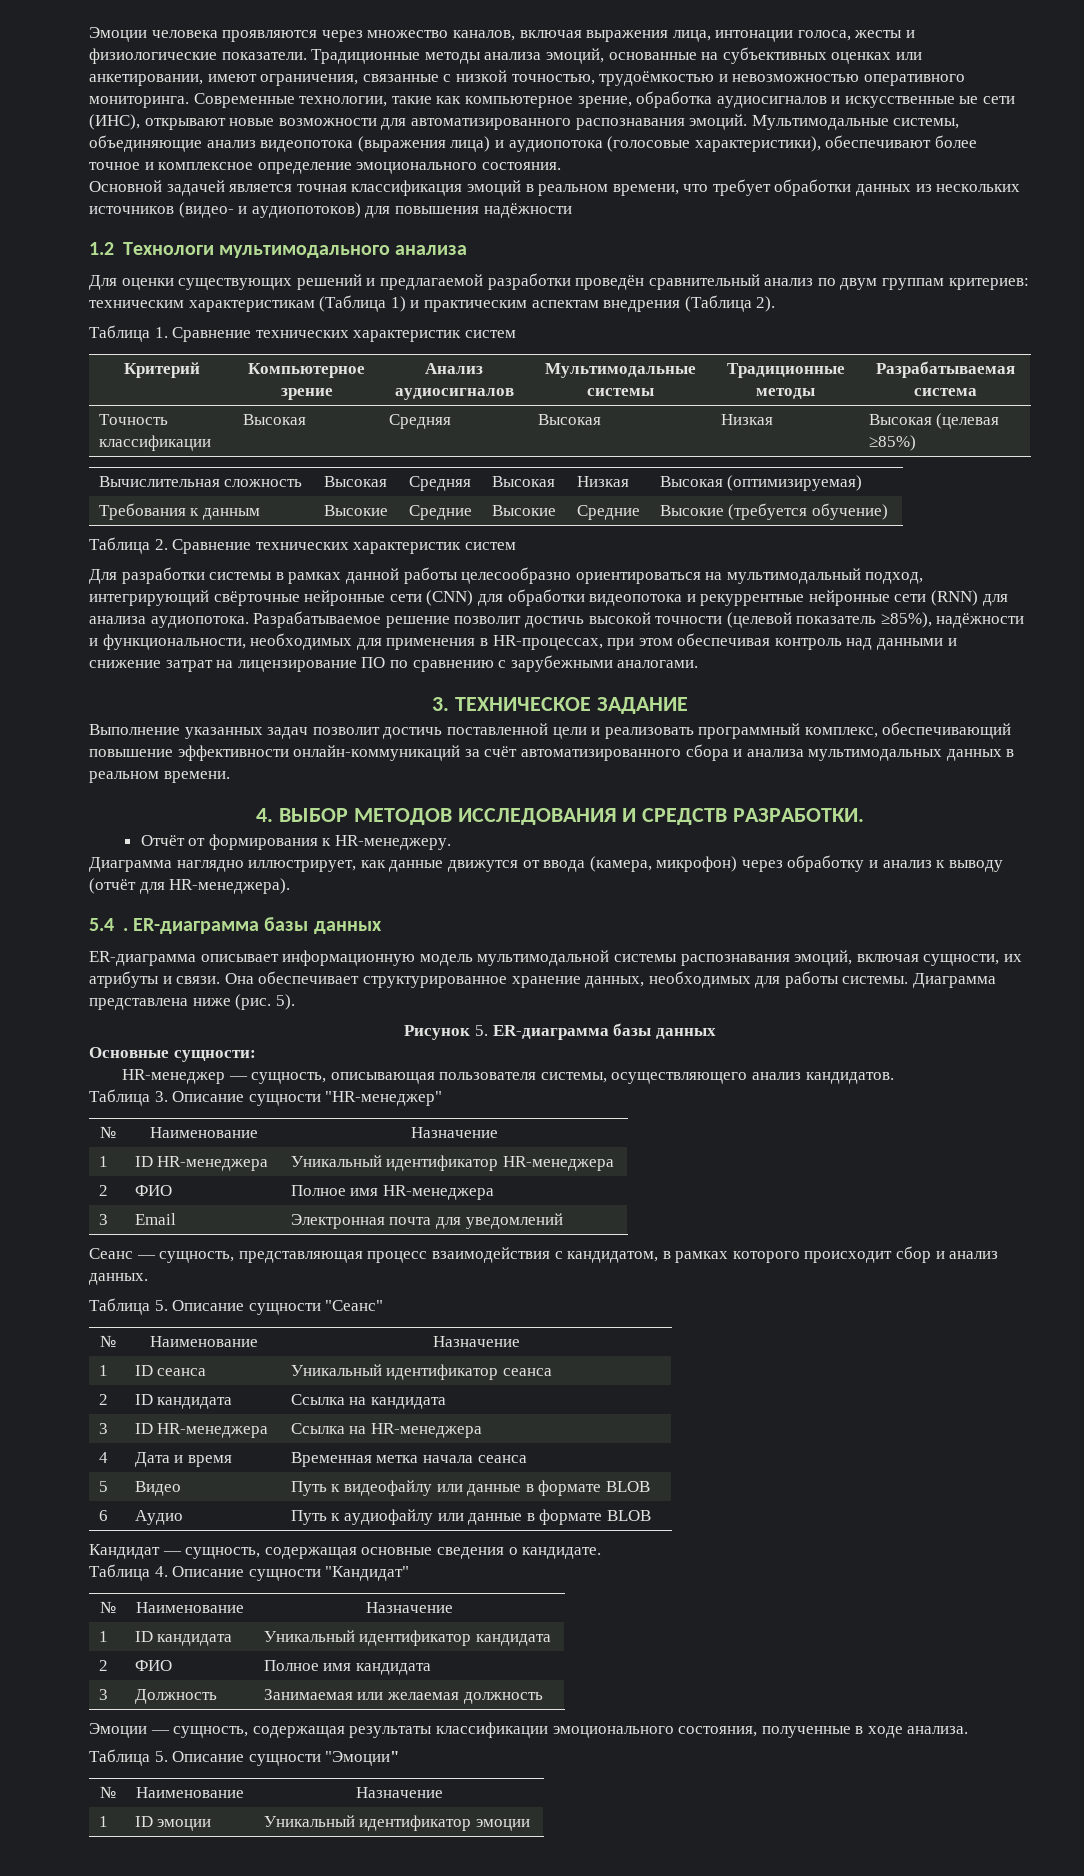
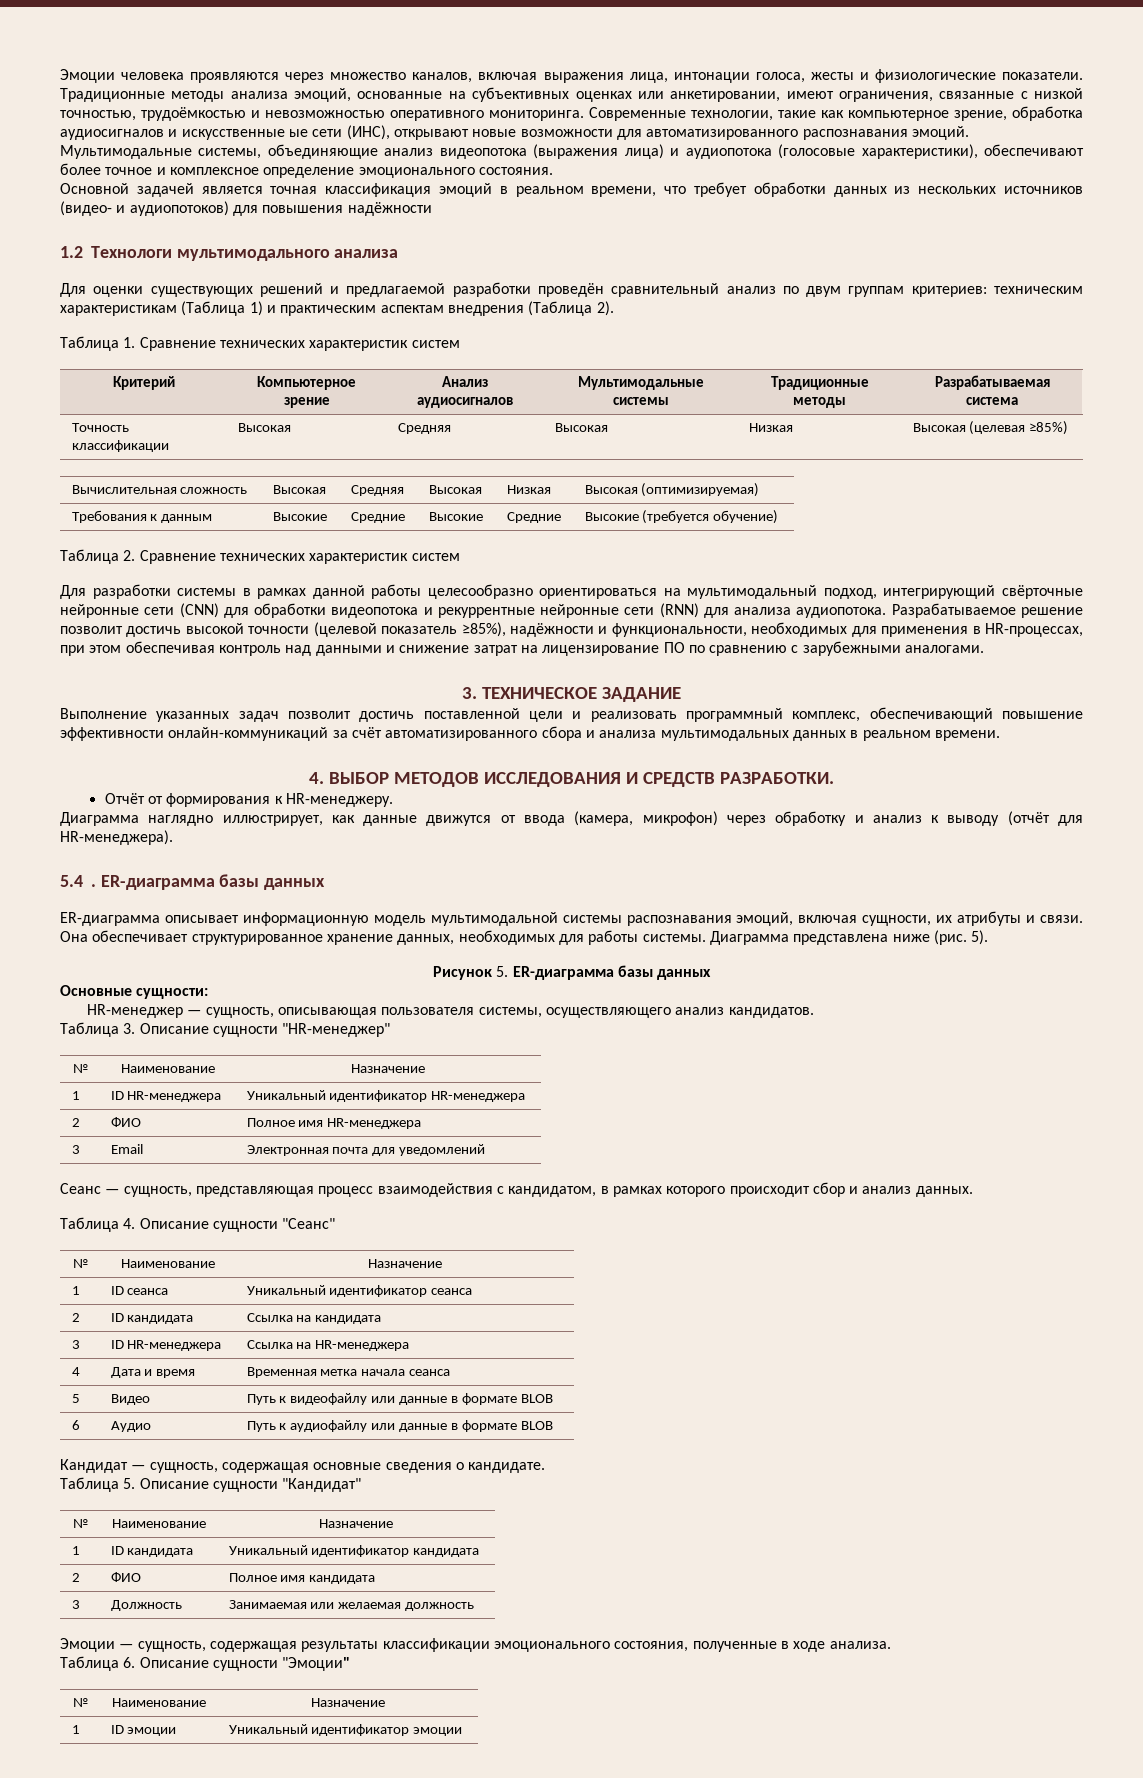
[154,1300,168,1311] 5. -> [123,1218,136,1229] 4.
[154,1566,168,1577] 4. -> [123,1478,136,1489] 5.
[154,1751,168,1762] 5. -> [123,1657,136,1668] 6.

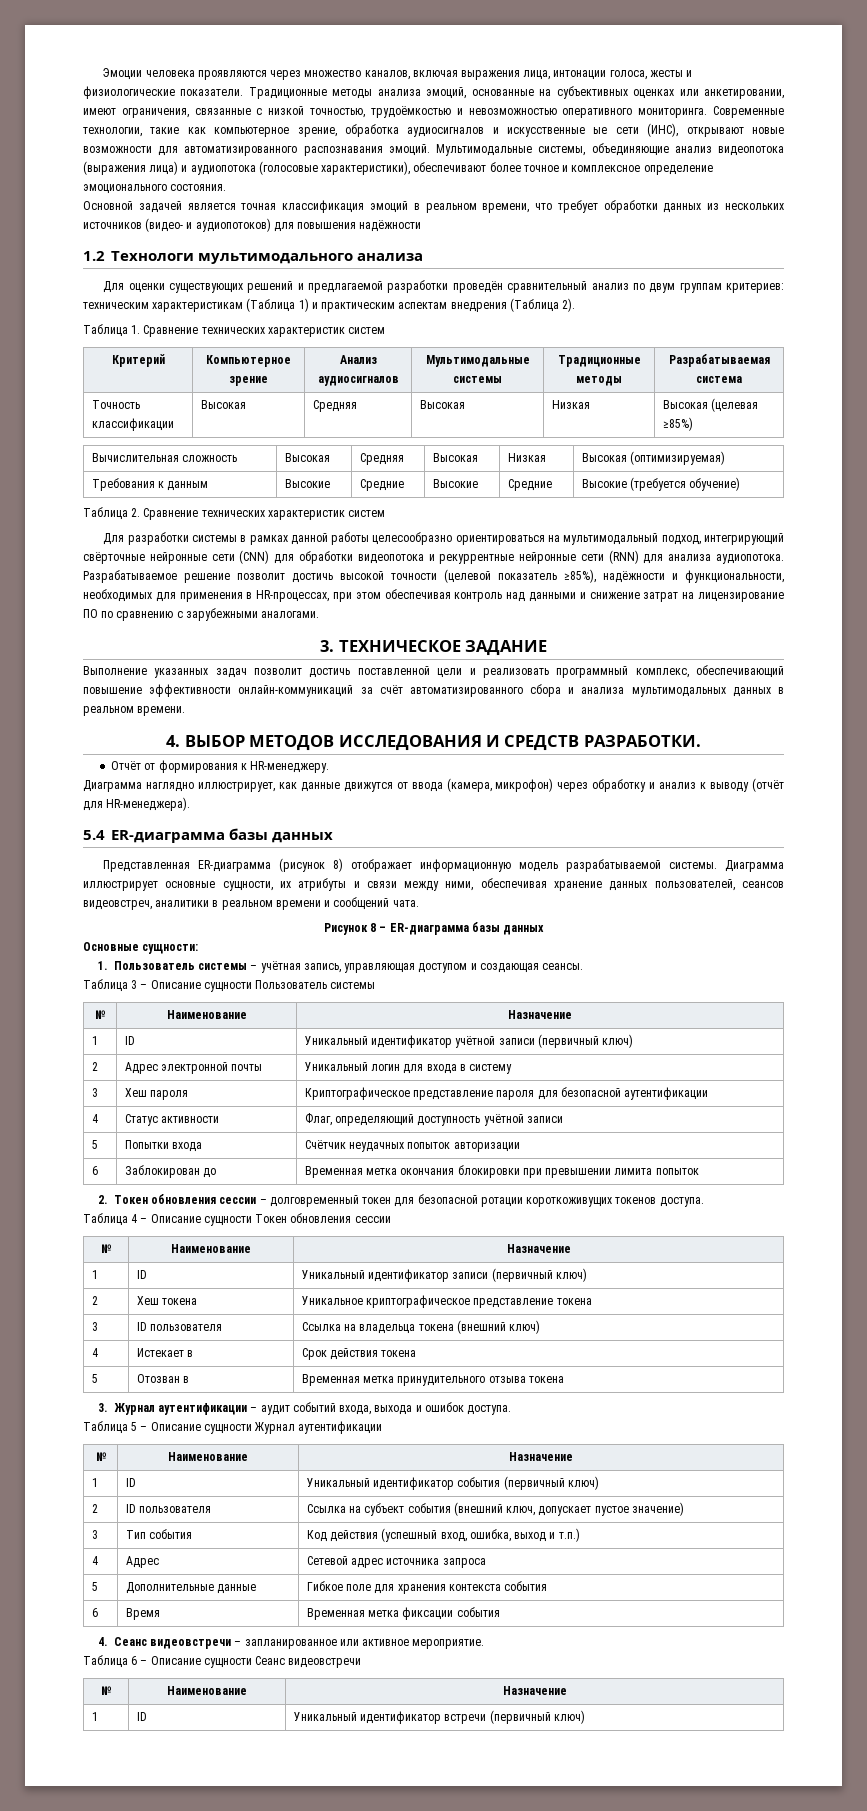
[91,874,326,890] [60,911,1083,926] [60,930,989,945] . ER-диаграмма базы данных // ER-диаграмма описывает информационную модель мультимодальной системы распознавания эмоций, включая сущности, их атрибуты и связи. Она обеспечивает структурированное хранение данных, необходимых для работы системы. Диаграмма представлена ниже (рис. 5). -> [111,828,334,843] [103,858,784,872] [83,878,784,891] [83,897,419,910] ER-диаграмма базы данных // Представленная ER-диаграмма (рисунок 8) отображает информационную модель разрабатываемой системы. Диаграмма иллюстрирует основные сущности, их атрибуты и связи между ними, обеспечивая хранение данных пользователей, сеансов видеовстреч, аналитики в реальном времени и сообщений чата.
[496,966,509,977] 5. -> [370,923,387,932] 8 –
[87,1004,814,1018] [60,1022,391,1037] [72,1064,88,1073] [120,1064,215,1073] [351,1064,425,1073] [71,1091,80,1100] [110,1091,222,1102] [246,1090,526,1102] [71,1118,80,1127] [110,1117,141,1127] [246,1118,422,1129] [71,1145,80,1154] [110,1144,143,1154] [246,1144,486,1156] [60,1182,973,1197] [60,1217,336,1232] [72,1259,88,1268] [120,1259,215,1268] [367,1259,442,1268] [71,1286,80,1295] [110,1286,169,1295] [246,1285,473,1297] [71,1313,80,1322] [110,1313,194,1324] [246,1313,382,1324] HR-менеджер — сущность, описывающая пользователя системы, осуществляющего анализ кандидатов. // Таблица 3. Описание сущности "HR-менеджер" // № | Наименование | Назначение // 1 | ID HR-менеджера | Уникальный идентификатор HR-менеджера // 2 | ФИО | Полное имя HR-менеджера // 3 | Email | Электронная почта для уведомлений // Сеанс — сущность, представляющая процесс взаимодействия с кандидатом, в рамках которого происходит сбор и анализ данных. // Таблица 4. Описание сущности "Сеанс" // № | Наименование | Назначение // 1 | ID сеанса | Уникальный идентификатор сеанса // 2 | ID кандидата | Ссылка на кандидата -> [97,961,584,973] [83,979,376,992] [95,1010,105,1019] [166,1010,247,1019] [508,1010,572,1019] [91,1036,98,1045] [124,1036,135,1045] [304,1034,634,1048] [91,1062,98,1071] [124,1062,263,1074] [304,1062,513,1074] [91,1088,98,1097] [124,1088,189,1100] [304,1087,709,1100] [91,1114,98,1123] [124,1114,220,1126] [304,1113,563,1126] [91,1140,98,1149] [124,1140,203,1152] [304,1140,520,1152] [91,1166,98,1175] [124,1165,217,1178] [304,1165,699,1178] [97,1194,704,1207] [83,1213,391,1226] [101,1244,111,1253] [171,1244,251,1253] [506,1244,571,1253] [91,1270,98,1279] [136,1270,147,1279] [301,1268,587,1282] [91,1296,98,1305] [136,1296,198,1305] [301,1295,592,1308] 1. Пользователь системы – учётная запись, управляющая доступом и создающая сеансы. // Таблица 3 – Описание сущности Пользователь системы // № | Наименование | Назначение // 1 | ID | Уникальный идентификатор учётной записи (первичный ключ) // 2 | Адрес электронной почты | Уникальный логин для входа в систему // 3 | Хеш пароля | Криптографическое представление пароля для безопасной аутентификации // 4 | Статус активности | Флаг, определяющий доступность учётной записи // 5 | Попытки входа | Счётчик неудачных попыток авторизации // 6 | Заблокирован до | Временная метка окончания блокировки при превышении лимита попыток // 2. Токен обновления сессии – долговременный токен для безопасной ротации короткоживущих токенов доступа. // Таблица 4 – Описание сущности Токен обновления сессии // № | Наименование | Назначение // 1 | ID | Уникальный идентификатор записи (первичный ключ) // 2 | Хеш токена | Уникальное криптографическое представление токена
[127,1340,222,1351] [246,1340,410,1351] [71,1367,80,1376] [110,1367,196,1378] [246,1367,451,1378] [71,1394,80,1403] [110,1394,150,1405] [246,1393,553,1405] [71,1420,80,1430] [110,1421,151,1432] [246,1420,553,1432] [60,1459,546,1473] [60,1477,362,1492] [72,1519,88,1528] [111,1519,206,1528] [319,1519,393,1528] [71,1546,80,1555] [110,1546,194,1557] [228,1545,480,1557] [71,1573,80,1582] [110,1572,141,1582] [228,1573,376,1584] [71,1600,80,1609] [110,1600,182,1611] [228,1600,475,1611] [60,1638,891,1652] [60,1656,351,1671] [72,1698,88,1707] [111,1698,206,1707] [310,1698,385,1707] [71,1725,80,1734] [110,1725,177,1736] [228,1724,463,1736] HR-менеджера | Ссылка на HR-менеджера // 4 | Дата и время | Временная метка начала сеанса // 5 | Видео | Путь к видеофайлу или данные в формате BLOB // 6 | Аудио | Путь к аудиофайлу или данные в формате BLOB // Кандидат — сущность, содержащая основные сведения о кандидате. // Таблица 5. Описание сущности "Кандидат" // № | Наименование | Назначение // 1 | ID кандидата | Уникальный идентификатор кандидата // 2 | ФИО | Полное имя кандидата // 3 | Должность | Занимаемая или желаемая должность // Эмоции — сущность, содержащая результаты классификации эмоционального состояния, полученные в ходе анализа. // Таблица 6. Описание сущности "Эмоции" // № | Наименование | Назначение // 1 | ID эмоции | Уникальный идентификатор эмоции -> [150,1324,223,1331] [301,1320,541,1334] [91,1348,98,1357] [136,1348,194,1357] [301,1348,417,1360] [91,1374,98,1383] [136,1374,190,1383] [301,1374,564,1386] [97,1402,512,1415] [83,1421,383,1434] [95,1452,106,1461] [168,1452,248,1461] [509,1452,573,1461] [91,1478,98,1487] [125,1478,136,1487] [306,1476,599,1490] [91,1504,98,1513] [125,1504,212,1513] [306,1502,684,1516] [91,1530,98,1539] [125,1529,193,1539] [306,1528,580,1542] [91,1556,98,1565] [125,1556,159,1568] [306,1556,486,1568] [91,1582,98,1591] [125,1582,257,1594] [306,1581,548,1594] [91,1608,98,1617] [125,1608,160,1620] [306,1607,500,1620] [97,1637,485,1649] [83,1655,362,1668] [101,1686,111,1695] [167,1686,247,1695] [502,1686,567,1695] [91,1712,98,1721] [136,1712,147,1721] [293,1710,585,1724] пользователя | Ссылка на владельца токена (внешний ключ) // 4 | Истекает в | Срок действия токена // 5 | Отозван в | Временная метка принудительного отзыва токена // 3. Журнал аутентификации – аудит событий входа, выхода и ошибок доступа. // Таблица 5 – Описание сущности Журнал аутентификации // № | Наименование | Назначение // 1 | ID | Уникальный идентификатор события (первичный ключ) // 2 | ID пользователя | Ссылка на субъект события (внешний ключ, допускает пустое значение) // 3 | Тип события | Код действия (успешный вход, ошибка, выход и т.п.) // 4 | Адрес | Сетевой адрес источника запроса // 5 | Дополнительные данные | Гибкое поле для хранения контекста события // 6 | Время | Временная метка фиксации события // 4. Сеанс видеовстречи – запланированное или активное мероприятие. // Таблица 6 – Описание сущности Сеанс видеовстречи // № | Наименование | Назначение // 1 | ID | Уникальный идентификатор встречи (первичный ключ)

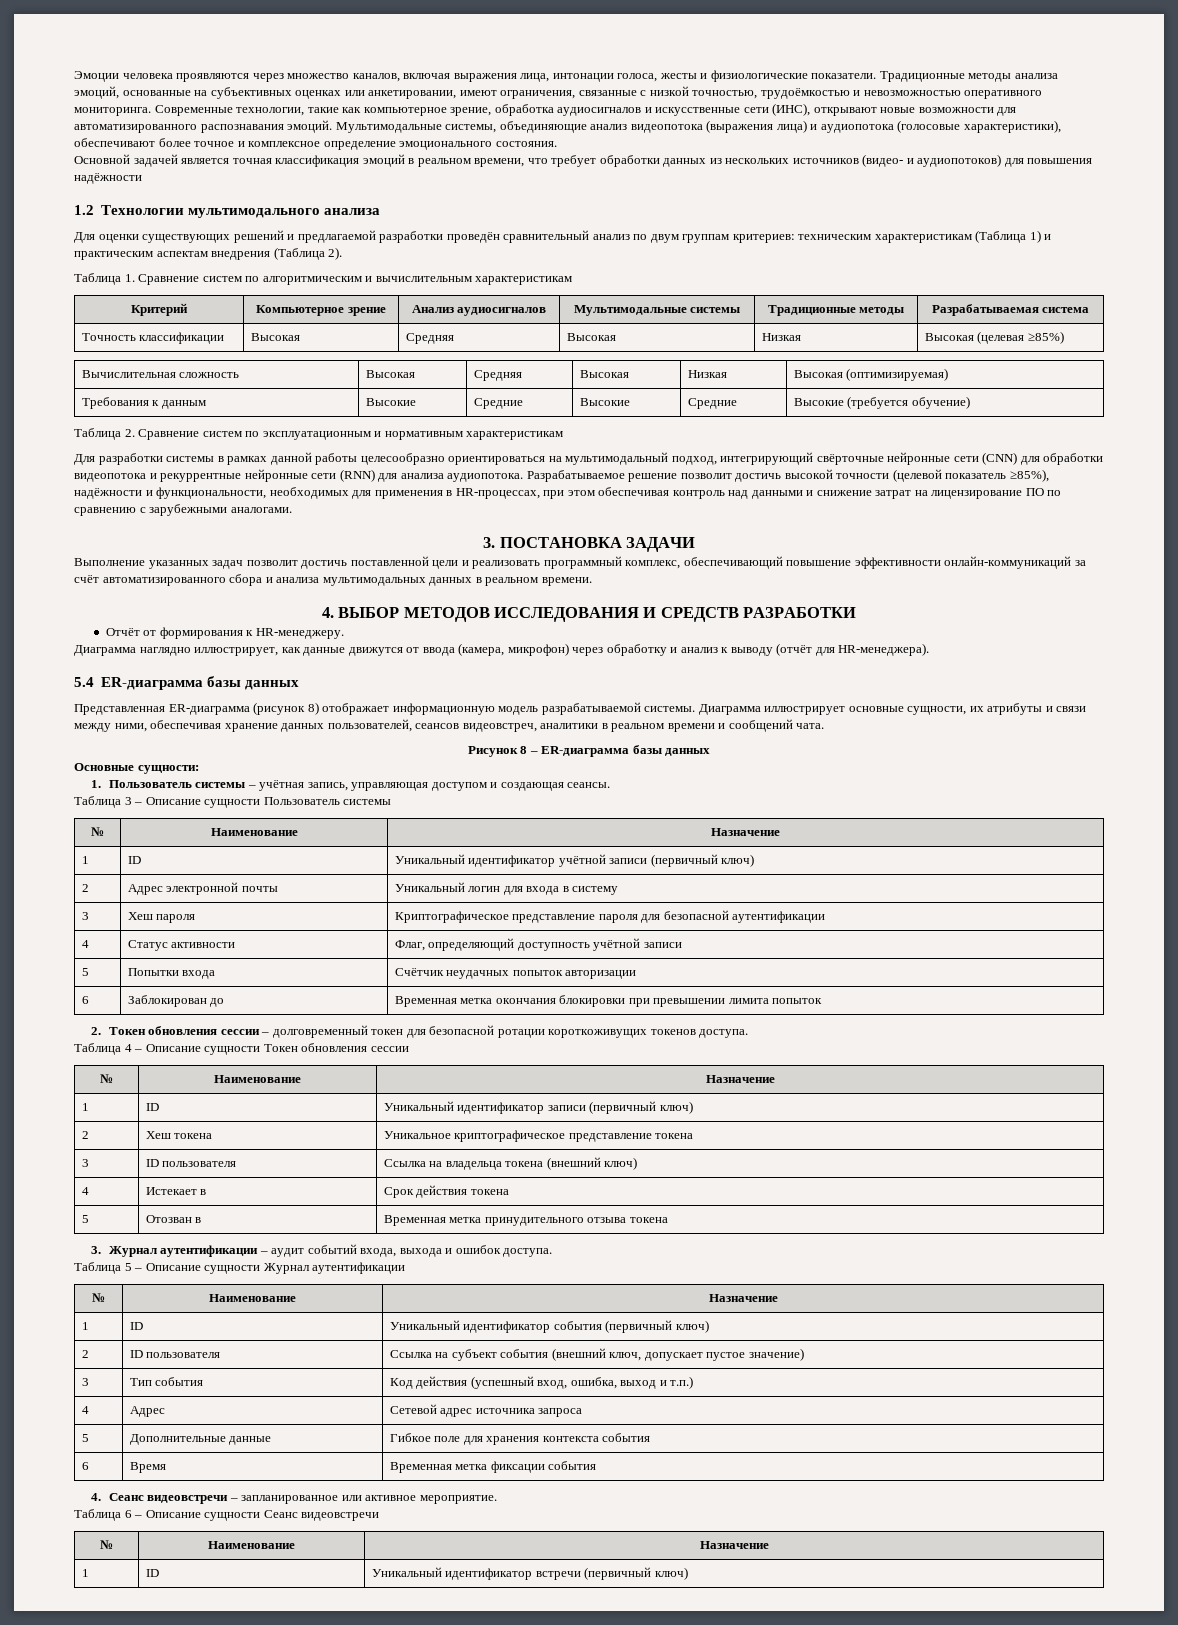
[593,127,608,134] ые -> (741, 111) none
[111,251,194,261] Технологи -> [100,205,184,215] Технологии
[201,327,386,337] технических характеристик систем -> [202,276,573,285] систем по алгоритмическим и вычислительным характеристикам
[201,510,386,520] технических характеристик систем -> [202,431,564,440] систем по эксплуатационным и нормативным характеристикам
[338,640,547,656] ТЕХНИЧЕСКОЕ ЗАДАНИЕ -> [499,537,695,552] ПОСТАНОВКА ЗАДАЧИ
[583,735,701,747] РАЗРАБОТКИ. -> [743,607,857,618] РАЗРАБОТКИ

